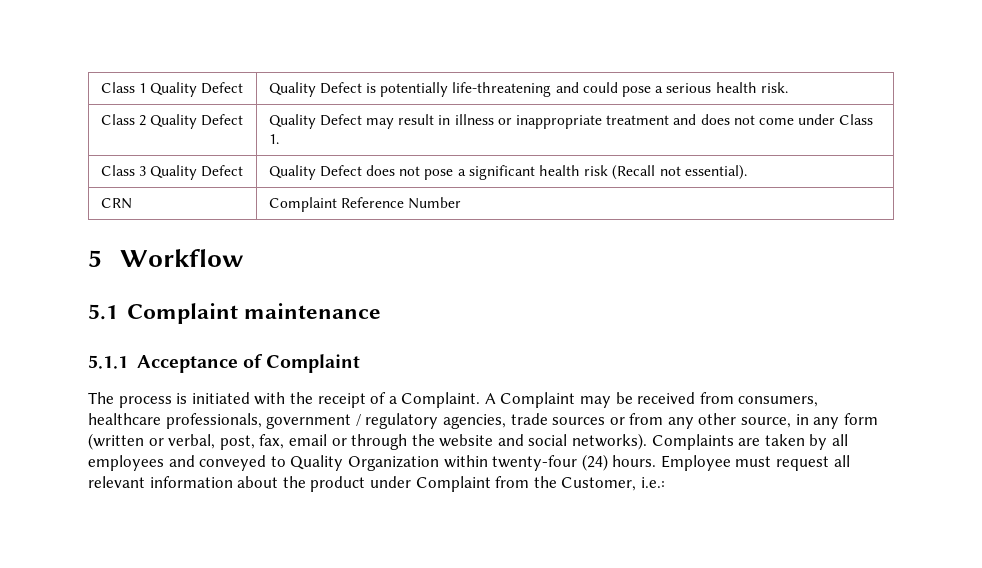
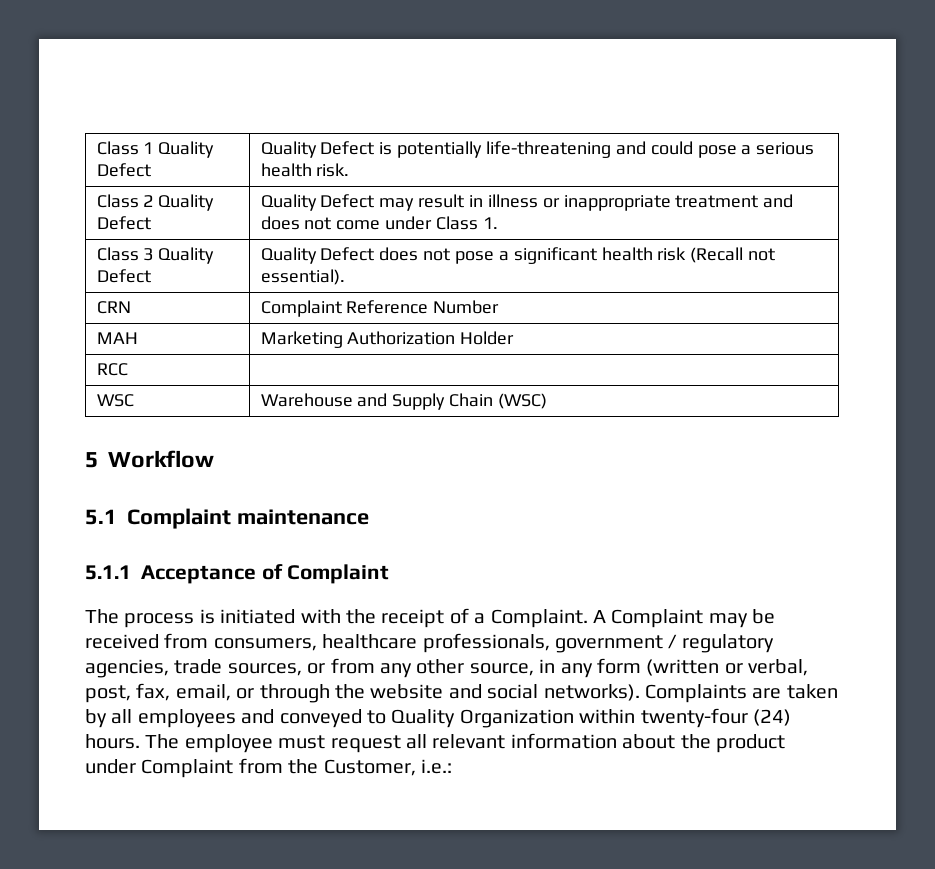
(462, 203) none -> [96,332,138,344] [260,331,515,348] [96,363,128,376] [96,394,134,407] [260,393,547,410] // MAH | Marketing Authorization Holder // RCC | // WSC | Warehouse and Supply Chain (WSC)
[552,417,606,425] sources -> [227,663,302,676] sources,
[288,434,327,446] email -> [175,684,231,701] email,
[660,455,731,471] Employee -> [145,734,273,753] The employee

